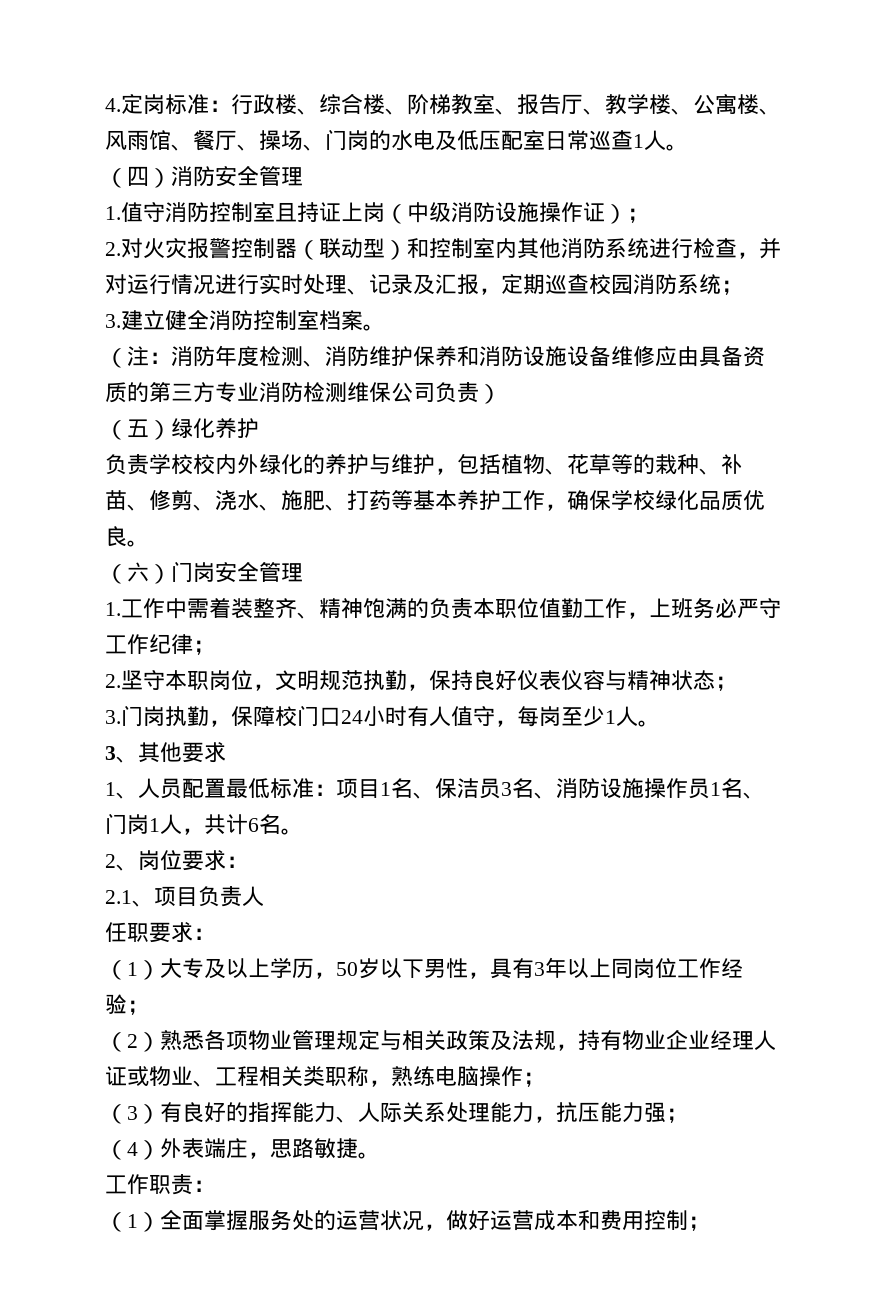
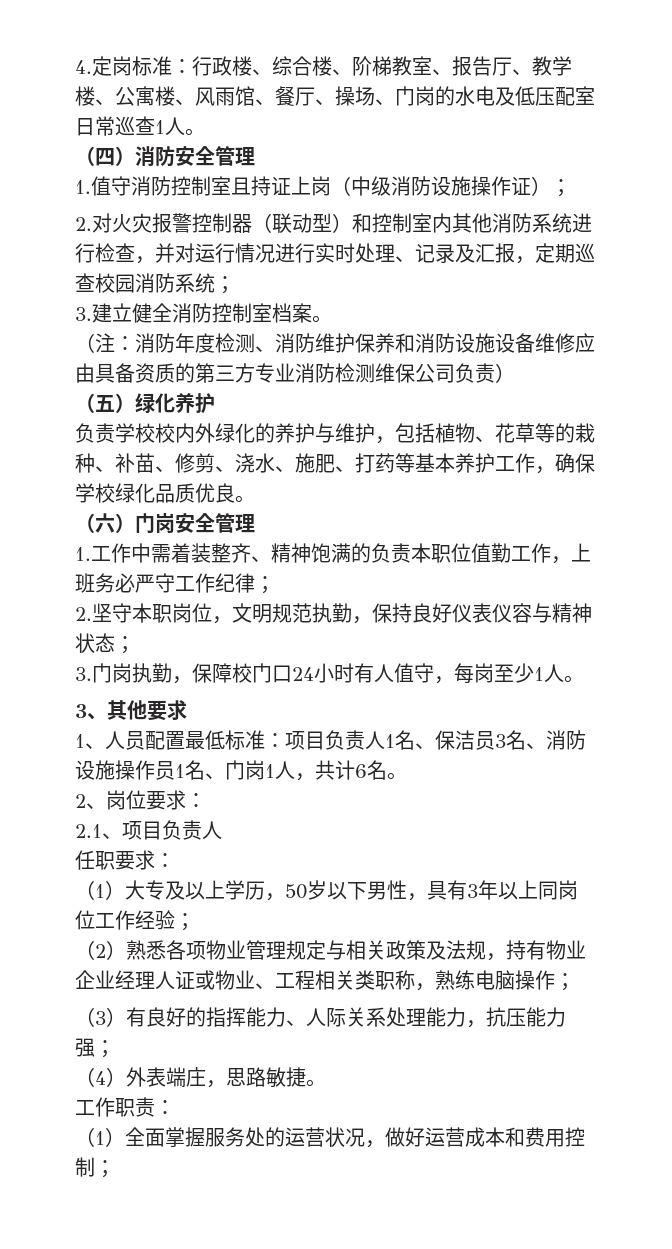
(380, 788) none -> [325,730,385,750] 负责人

